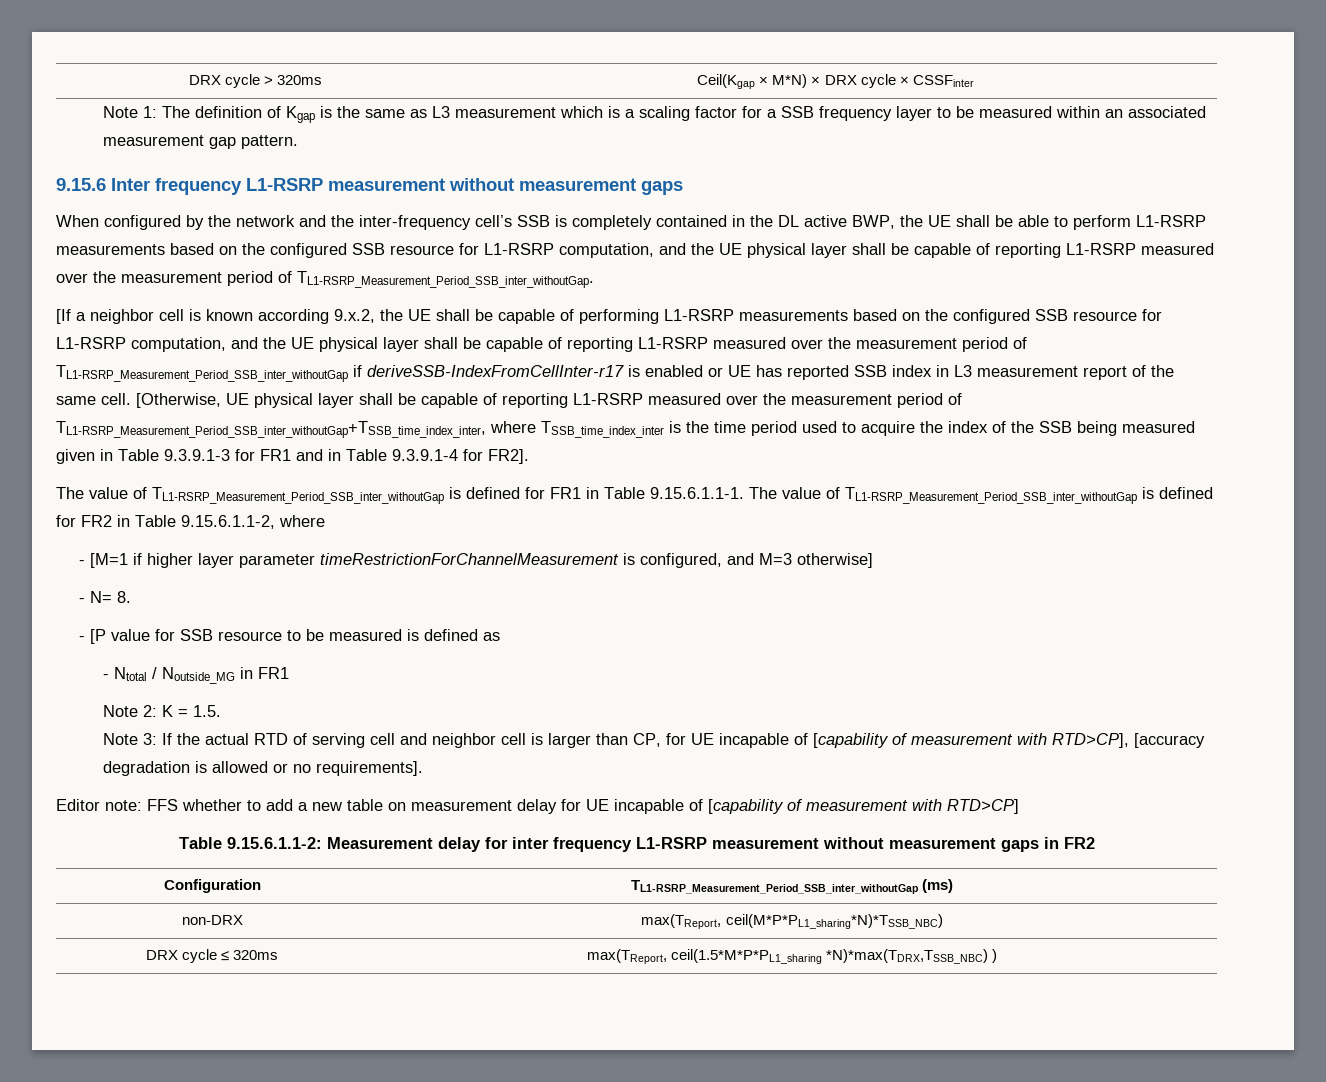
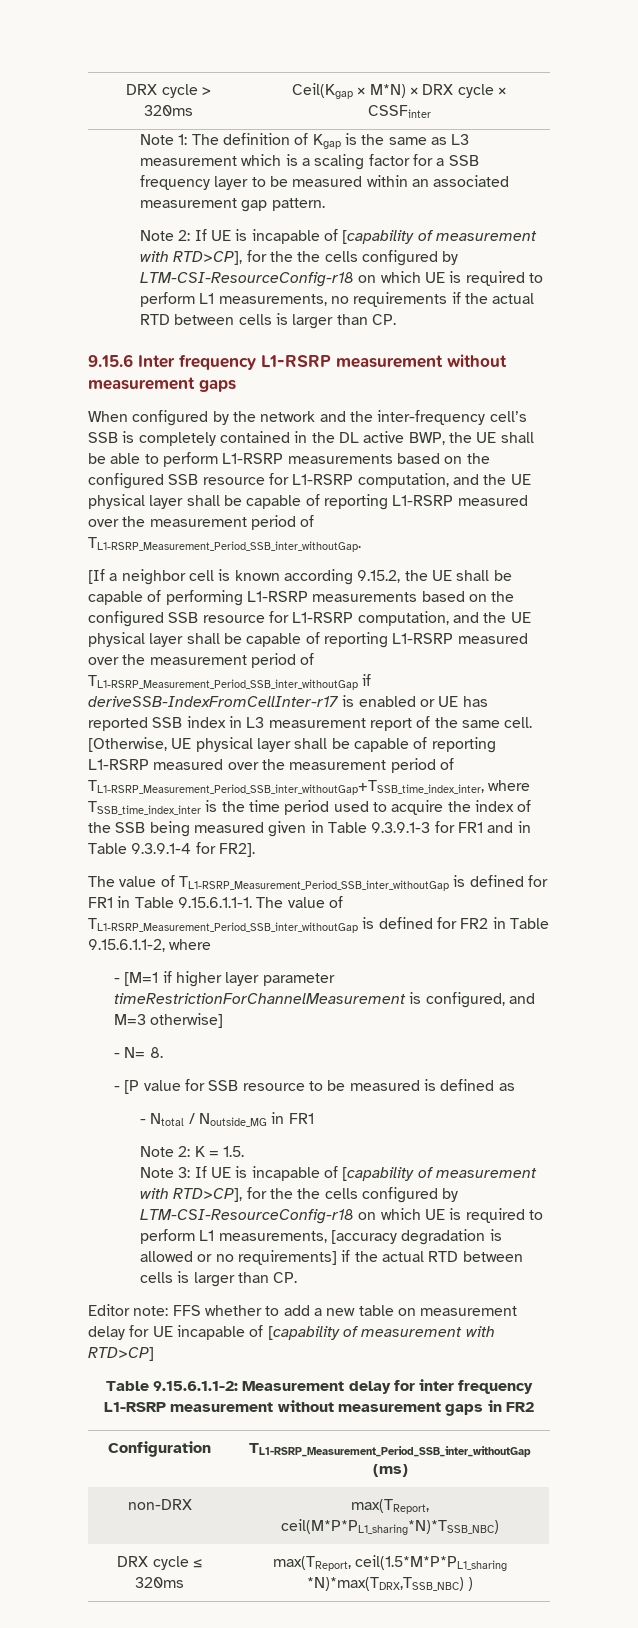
(298, 142) none -> [140,229,537,244] [140,250,459,266] [140,271,543,287] [140,292,535,307] [140,313,396,329] // Note 2: If UE is incapable of [capability of measurement with RTD>CP], for the the cells configured by LTM-CSI-ResourceConfig-r18 on which UE is required to perform L1 measurements, no requirements if the actual RTD between cells is larger than CP.
[334,309,375,323] 9.x.2, -> [357,570,401,583] 9.15.2,
[176,733,1129,748] the actual RTD of serving cell and neighbor cell is larger than CP, for UE incapable of [capability of measurement with RTD>CP], -> [211,1166,537,1181] [140,1187,459,1203] [140,1208,543,1224] [140,1229,327,1244] UE is incapable of [capability of measurement with RTD>CP], for the the cells configured by LTM-CSI-ResourceConfig-r18 on which UE is required to perform L1 measurements,
[315,761,423,776] requirements]. -> [238,1250,523,1265] [140,1271,298,1287] requirements] if the actual RTD between cells is larger than CP.

